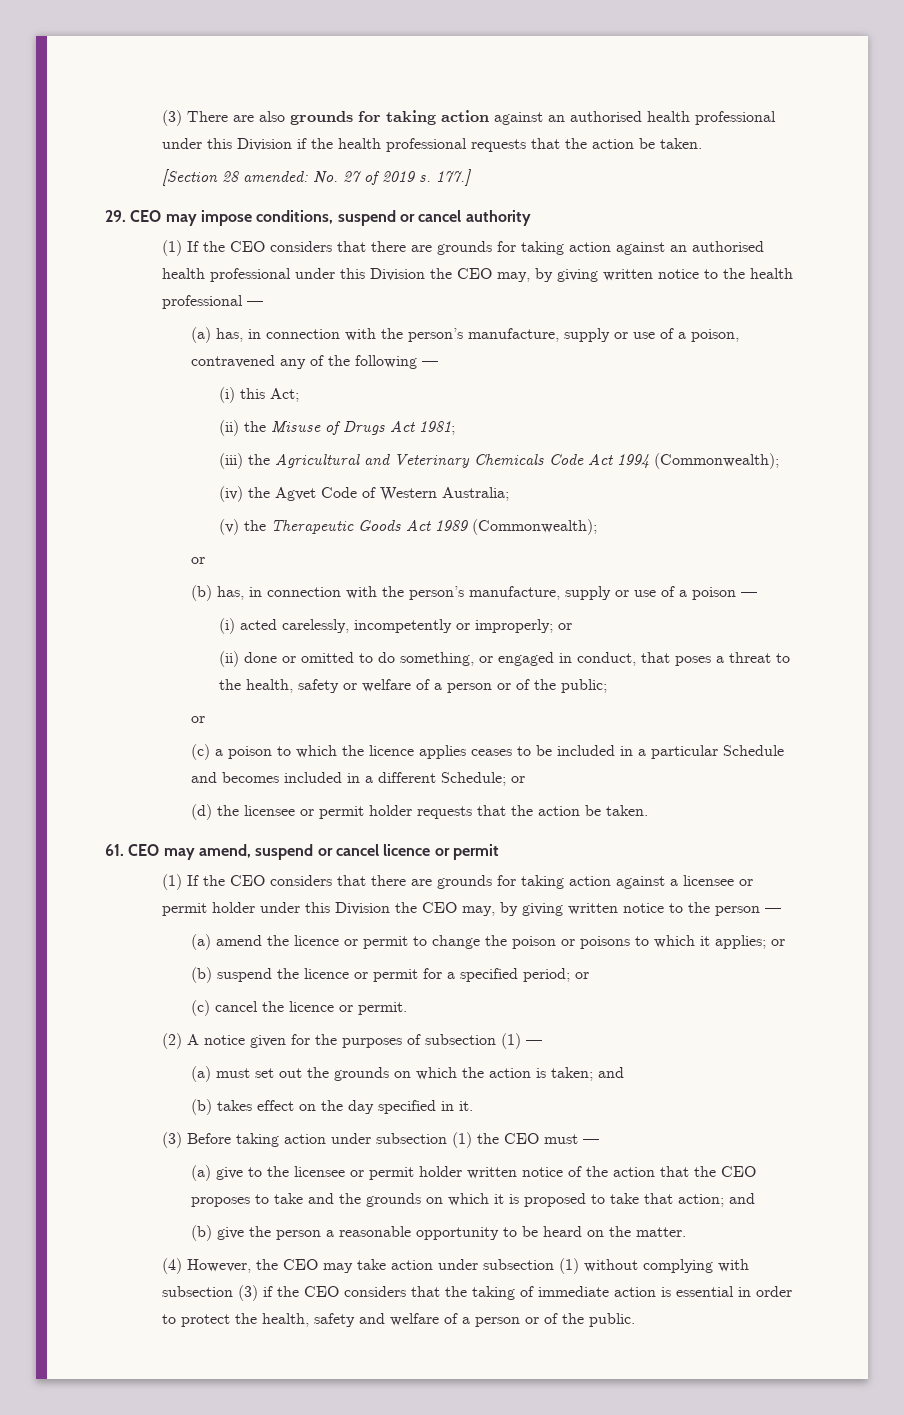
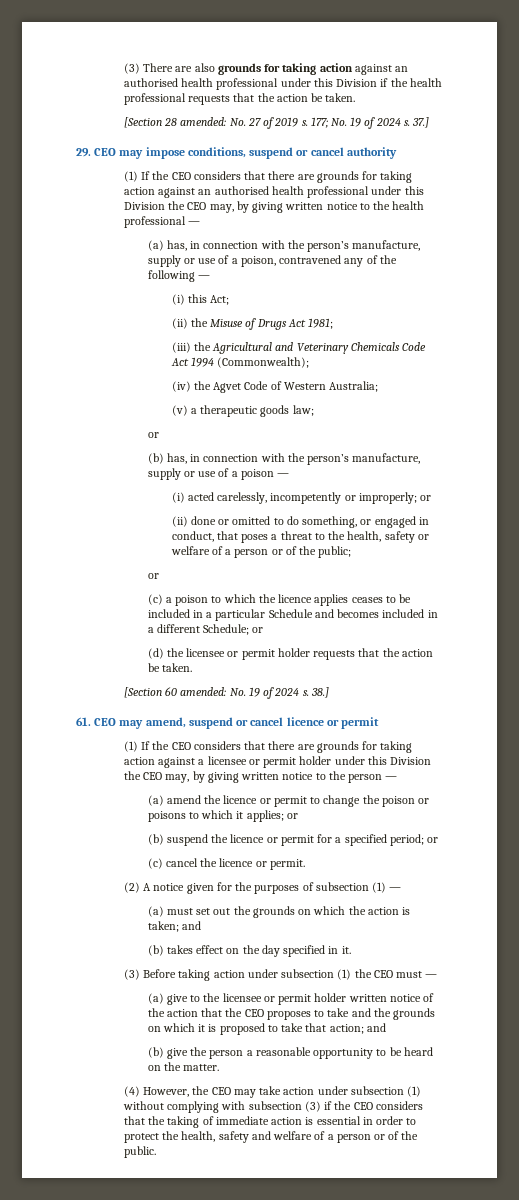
[436,169,472,186] 177.] -> [310,117,430,129] 177; No. 19 of 2024 s. 37.]
[244,519,598,535] the Therapeutic Goods Act 1989 (Commonwealth); -> [190,405,314,417] a therapeutic goods law;
(648, 810) none -> [123,687,329,699] // [Section 60 amended: No. 19 of 2024 s. 38.]

